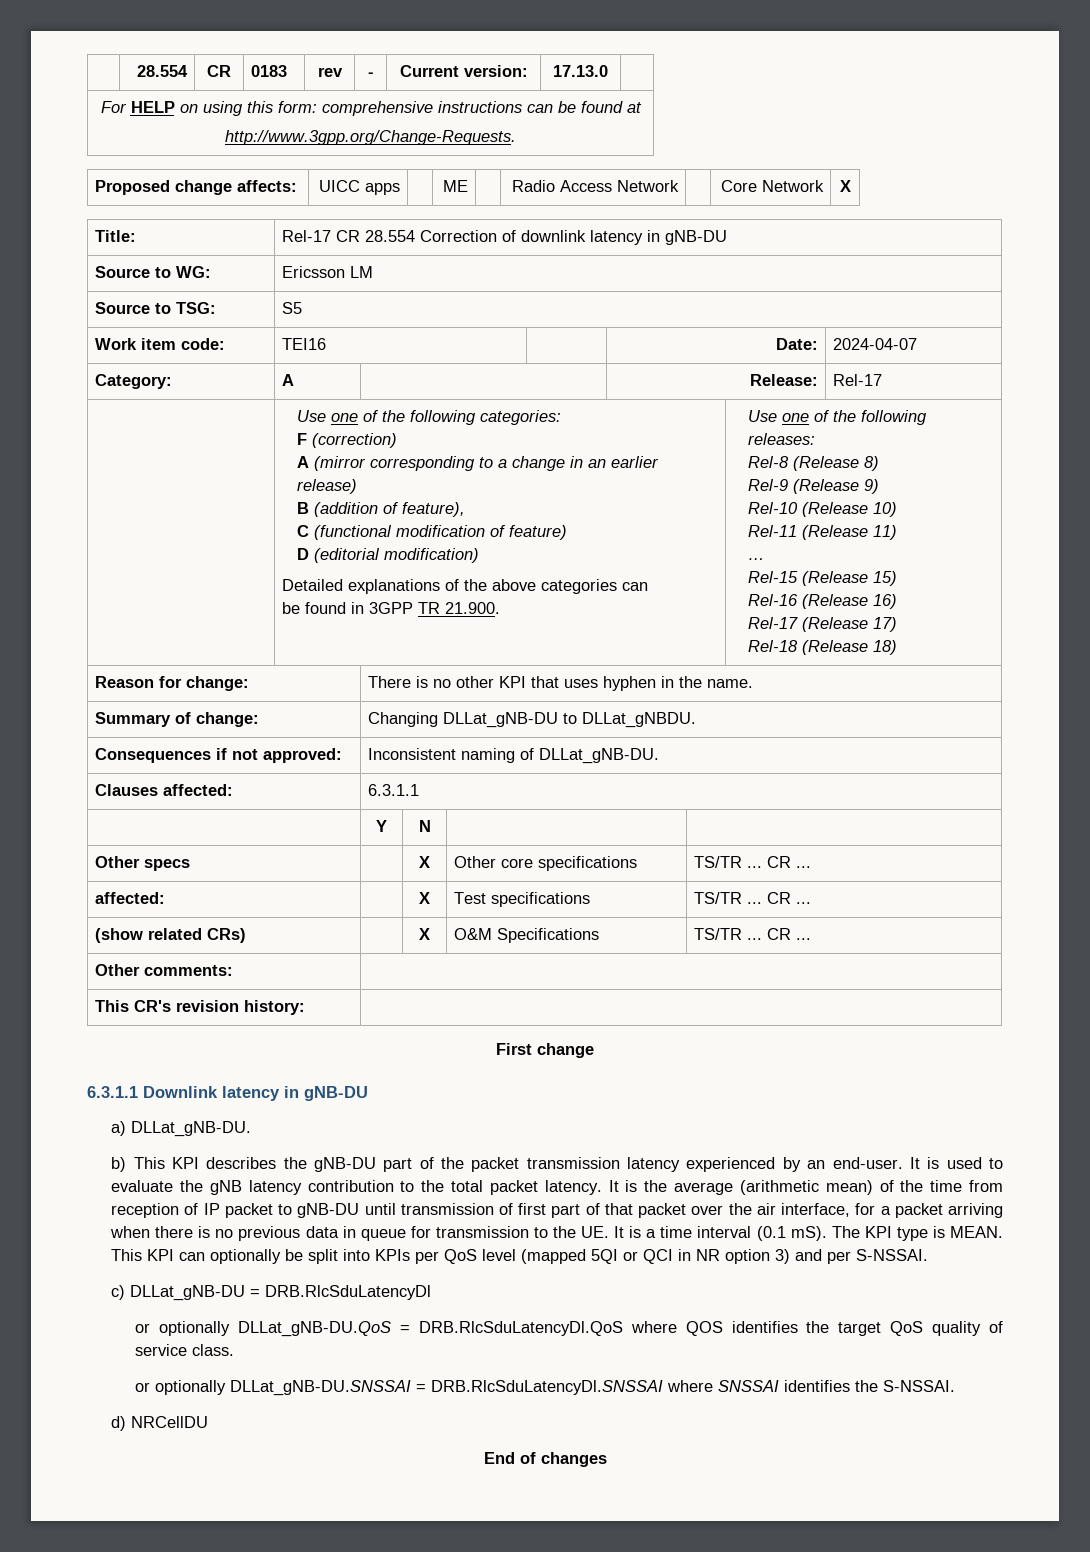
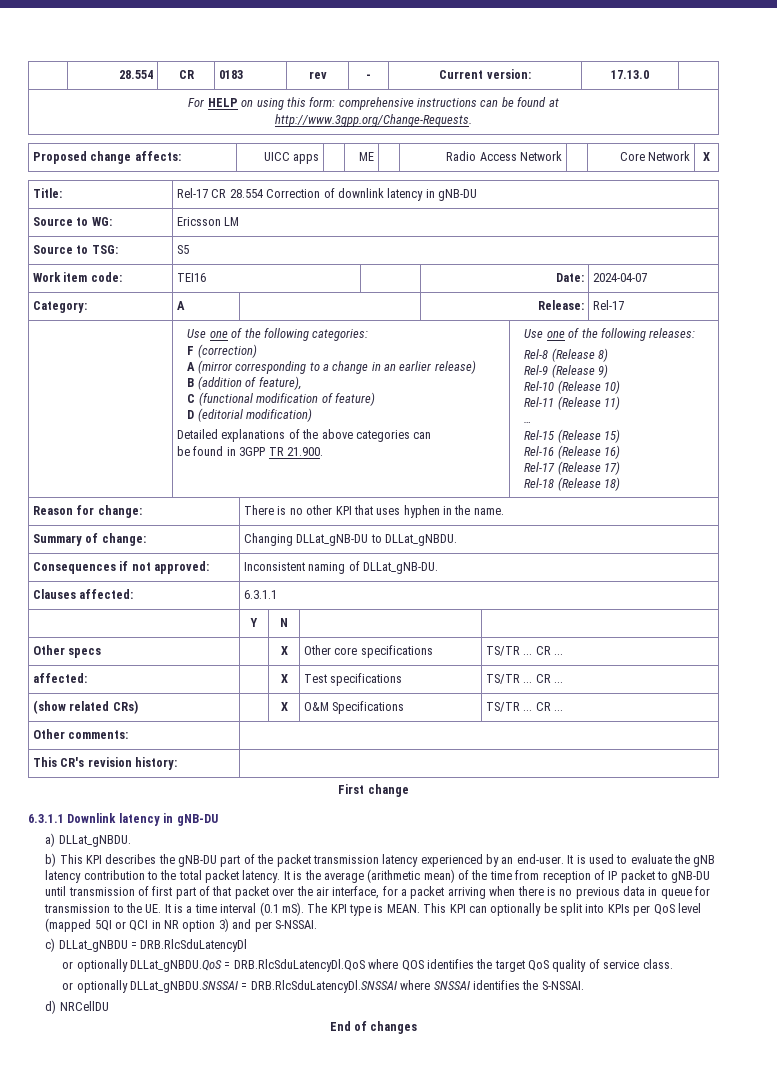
[131,1121,252,1137] DLLat_gNB-DU. -> [58,835,131,847] DLLat_gNBDU.
[130,1285,246,1301] DLLat_gNB-DU -> [58,940,128,952] DLLat_gNBDU
[238,1321,392,1337] DLLat_gNB-DU.QoS -> [130,960,223,972] DLLat_gNBDU.QoS
[230,1380,412,1396] DLLat_gNB-DU.SNSSAI -> [130,981,239,993] DLLat_gNBDU.SNSSAI

